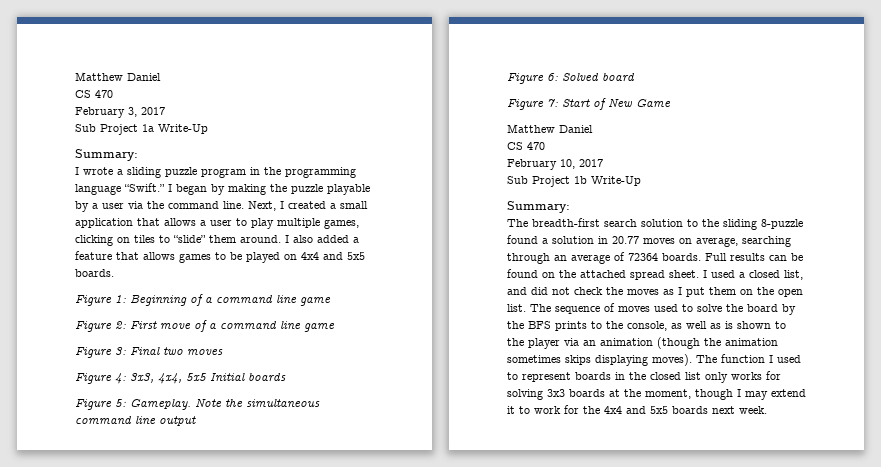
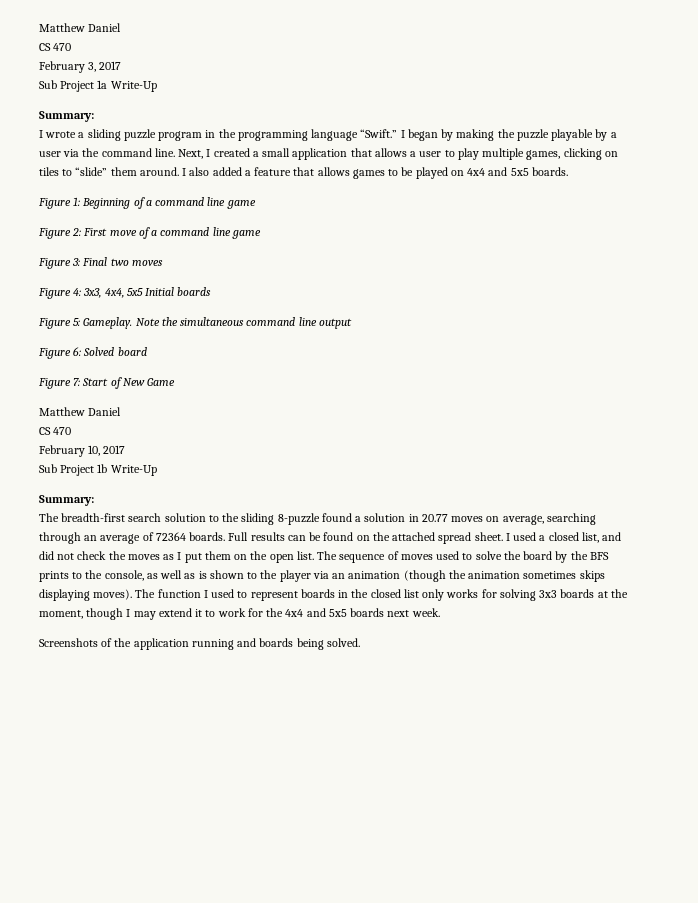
(767, 410) none -> [39,638,360,650] // Screenshots of the application running and boards being solved.

